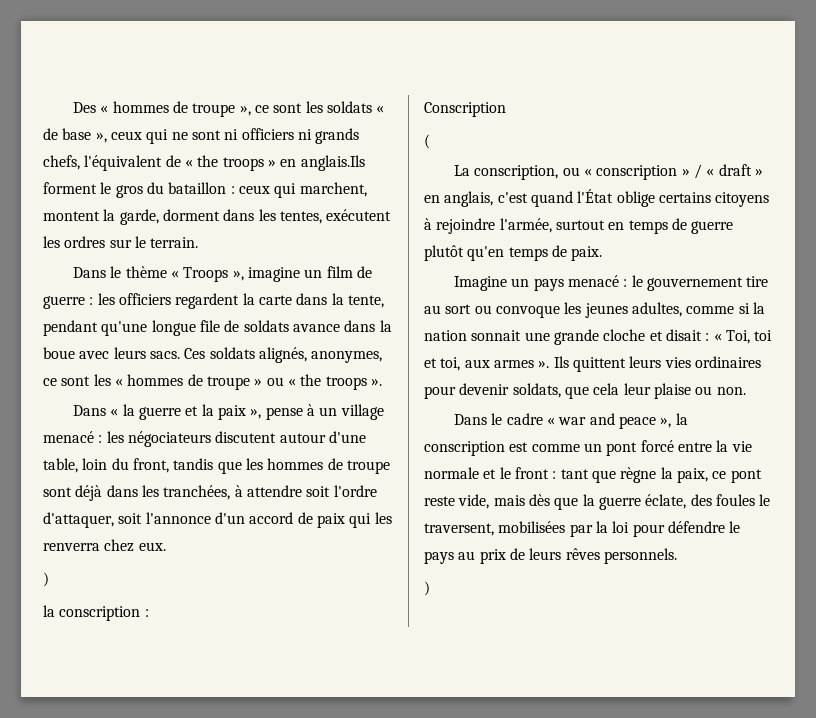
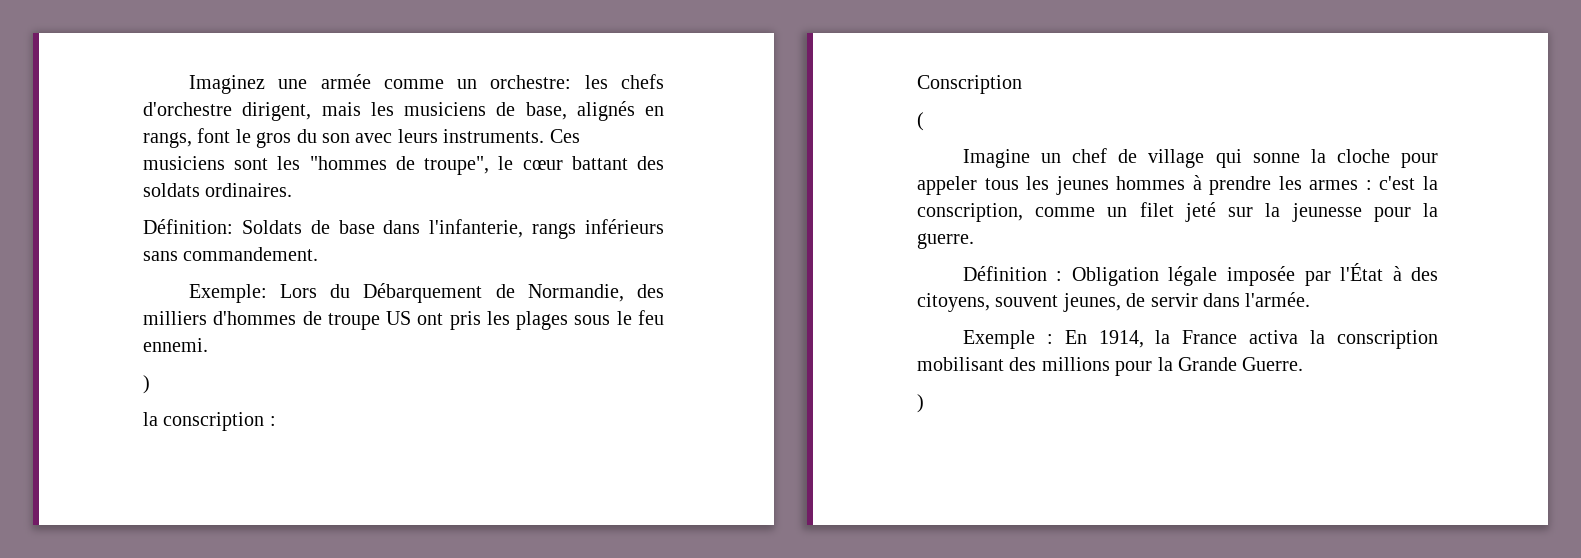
[73,101,385,117] [43,128,360,144] [43,155,365,171] [43,182,367,198] [43,209,392,225] [43,236,199,248] [73,266,373,282] [43,293,384,309] [43,320,392,336] [43,347,383,363] [43,374,382,390] [73,404,384,420] [43,431,366,447] [43,458,390,474] [43,485,377,501] [43,512,392,528] [43,539,166,552] Des « hommes de troupe », ce sont les soldats « de base », ceux qui ne sont ni officiers ni grands chefs, l'équivalent de « the troops » en anglais.Ils forment le gros du bataillon : ceux qui marchent, montent la garde, dorment dans les tentes, exécutent les ordres sur le terrain. // Dans le thème « Troops », imagine un film de guerre : les officiers regardent la carte dans la tente, pendant qu'une longue file de soldats avance dans la boue avec leurs sacs. Ces soldats alignés, anonymes, ce sont les « hommes de troupe » ou « the troops ». // Dans « la guerre et la paix », pense à un village menacé : les négociateurs discutent autour d'une table, loin du front, tandis que les hommes de troupe sont déjà dans les tranchées, à attendre soit l'ordre d'attaquer, soit l'annonce d'un accord de paix qui les renverra chez eux. -> [188,74,664,94] [143,101,664,121] [143,128,580,148] [143,156,664,175] [143,183,293,197] [143,219,664,239] [143,247,319,261] [188,283,665,303] [143,310,664,330] [143,338,208,352] Imaginez une armée comme un orchestre: les chefs d'orchestre dirigent, mais les musiciens de base, alignés en rangs, font le gros du son avec leurs instruments. Ces musiciens sont les "hommes de troupe", le cœur battant des soldats ordinaires. // Définition: Soldats de base dans l'infanterie, rangs inférieurs sans commandement. // Exemple: Lors du Débarquement de Normandie, des milliers d'hommes de troupe US ont pris les plages sous le feu ennemi.
[454,164,764,180] [424,189,770,207] [424,218,734,234] [424,245,603,261] [454,275,769,291] [424,302,765,318] [424,329,773,345] [424,356,761,372] [424,383,746,399] [454,413,688,429] [424,440,752,456] [424,467,762,483] [424,494,771,510] [424,521,741,537] [424,548,677,564] La conscription, ou « conscription » / « draft » en anglais, c'est quand l'État oblige certains citoyens à rejoindre l'armée, surtout en temps de guerre plutôt qu'en temps de paix. // Imagine un pays menacé : le gouvernement tire au sort ou convoque les jeunes adultes, comme si la nation sonnait une grande cloche et disait : « Toi, toi et toi, aux armes ». Ils quittent leurs vies ordinaires pour devenir soldats, que cela leur plaise ou non. // Dans le cadre « war and peace », la conscription est comme un pont forcé entre la vie normale et le front : tant que règne la paix, ce pont reste vide, mais dès que la guerre éclate, des foules le traversent, mobilisées par la loi pour défendre le pays au prix de leurs rêves personnels. -> [962,148,1439,168] [917,175,1439,195] [917,202,1438,222] [917,233,974,249] [962,263,1438,286] [917,292,1311,312] [962,330,1438,349] [917,357,1304,376] Imagine un chef de village qui sonne la cloche pour appeler tous les jeunes hommes à prendre les armes : c'est la conscription, comme un filet jeté sur la jeunesse pour la guerre. // Définition : Obligation légale imposée par l'État à des citoyens, souvent jeunes, de servir dans l'armée. // Exemple : En 1914, la France activa la conscription mobilisant des millions pour la Grande Guerre.

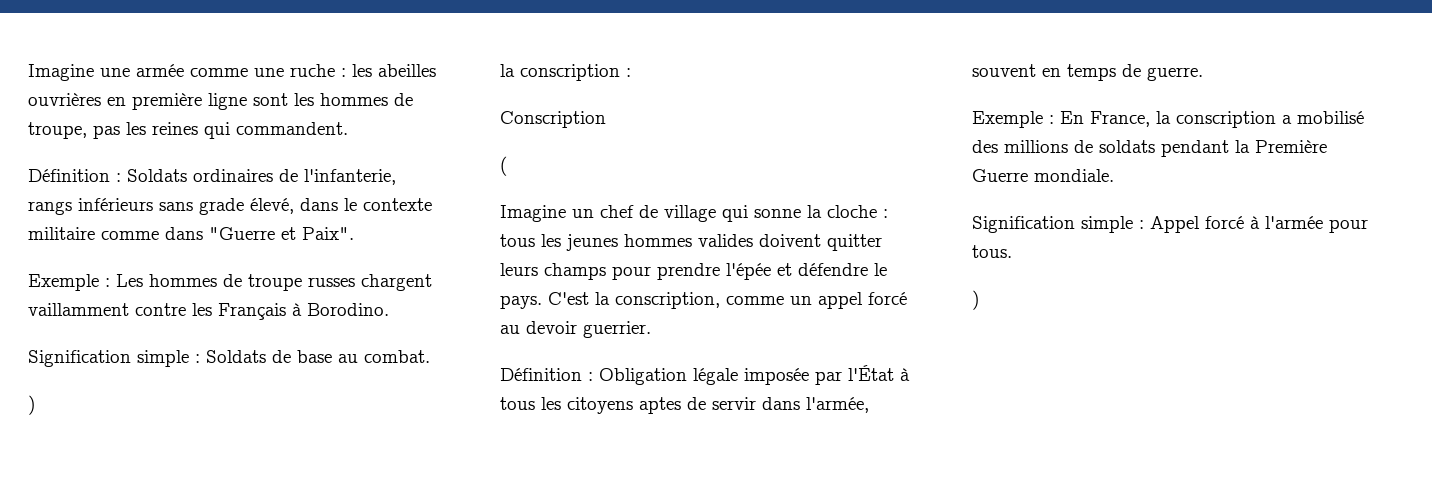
[188,75,265,94] Imaginez -> [28,64,94,81] Imagine
[457,74,664,89] [143,101,664,121] [143,128,580,148] [143,156,664,175] [143,183,293,197] [143,219,664,239] [143,247,319,261] [188,283,665,303] [143,310,664,330] [143,338,208,352] un orchestre: les chefs d'orchestre dirigent, mais les musiciens de base, alignés en rangs, font le gros du son avec leurs instruments. Ces musiciens sont les "hommes de troupe", le cœur battant des soldats ordinaires. // Définition: Soldats de base dans l'infanterie, rangs inférieurs sans commandement. // Exemple: Lors du Débarquement de Normandie, des milliers d'hommes de troupe US ont pris les plages sous le feu ennemi. -> [254,64,436,77] [28,93,413,110] [28,122,348,139] [28,169,396,185] [28,198,432,215] [28,227,354,240] [28,274,432,291] [28,303,389,320] [28,350,430,367] une ruche : les abeilles ouvrières en première ligne sont les hommes de troupe, pas les reines qui commandent. // Définition : Soldats ordinaires de l'infanterie, rangs inférieurs sans grade élevé, dans le contexte militaire comme dans "Guerre et Paix". // Exemple : Les hommes de troupe russes chargent vaillamment contre les Français à Borodino. // Signification simple : Soldats de base au combat.
[1401,153,1439,168] [917,176,977,195] pour appeler -> [883,209,888,218] :
[1192,175,1439,195] [917,202,1438,222] [917,233,974,249] à prendre les armes : c'est la conscription, comme un filet jeté sur la jeunesse pour la guerre. -> [698,234,882,251] [500,263,887,280] [500,292,907,309] [500,321,651,338] valides doivent quitter leurs champs pour prendre l'épée et défendre le pays. C'est la conscription, comme un appel forcé au devoir guerrier.
[1411,267,1438,281] [917,292,1311,312] [962,330,1438,349] [917,357,1304,376] des citoyens, souvent jeunes, de servir dans l'armée. // Exemple : En 1914, la France activa la conscription mobilisant des millions pour la Grande Guerre. -> [500,397,869,414] [972,64,1203,81] [972,111,1364,128] [972,140,1327,157] [972,169,1114,182] [972,216,1368,233] [972,245,1012,258] tous les citoyens aptes de servir dans l'armée, souvent en temps de guerre. // Exemple : En France, la conscription a mobilisé des millions de soldats pendant la Première Guerre mondiale. // Signification simple : Appel forcé à l'armée pour tous.

